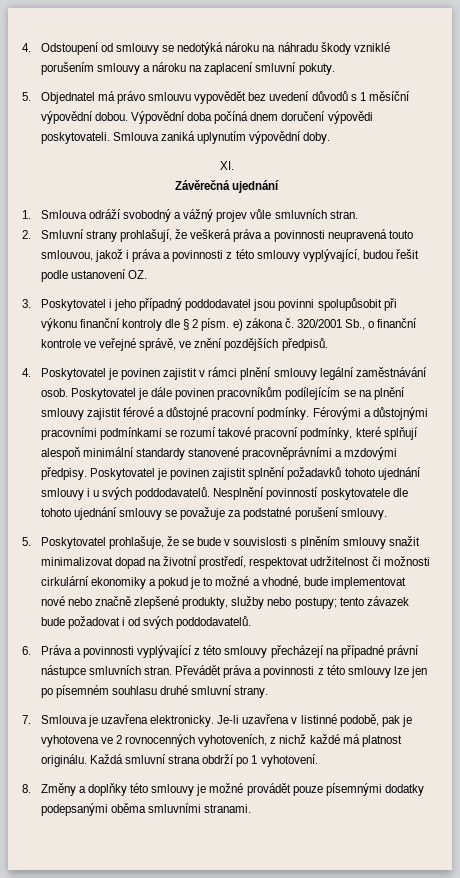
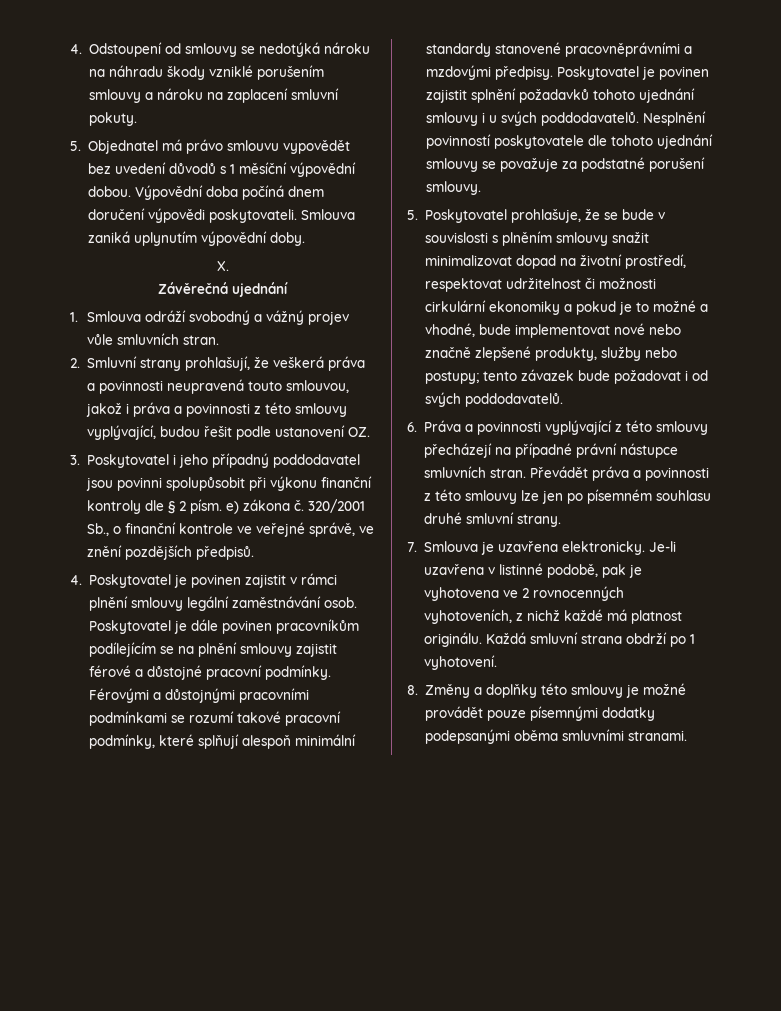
[219,161,234,170] XI. -> [216,261,229,271] X.

